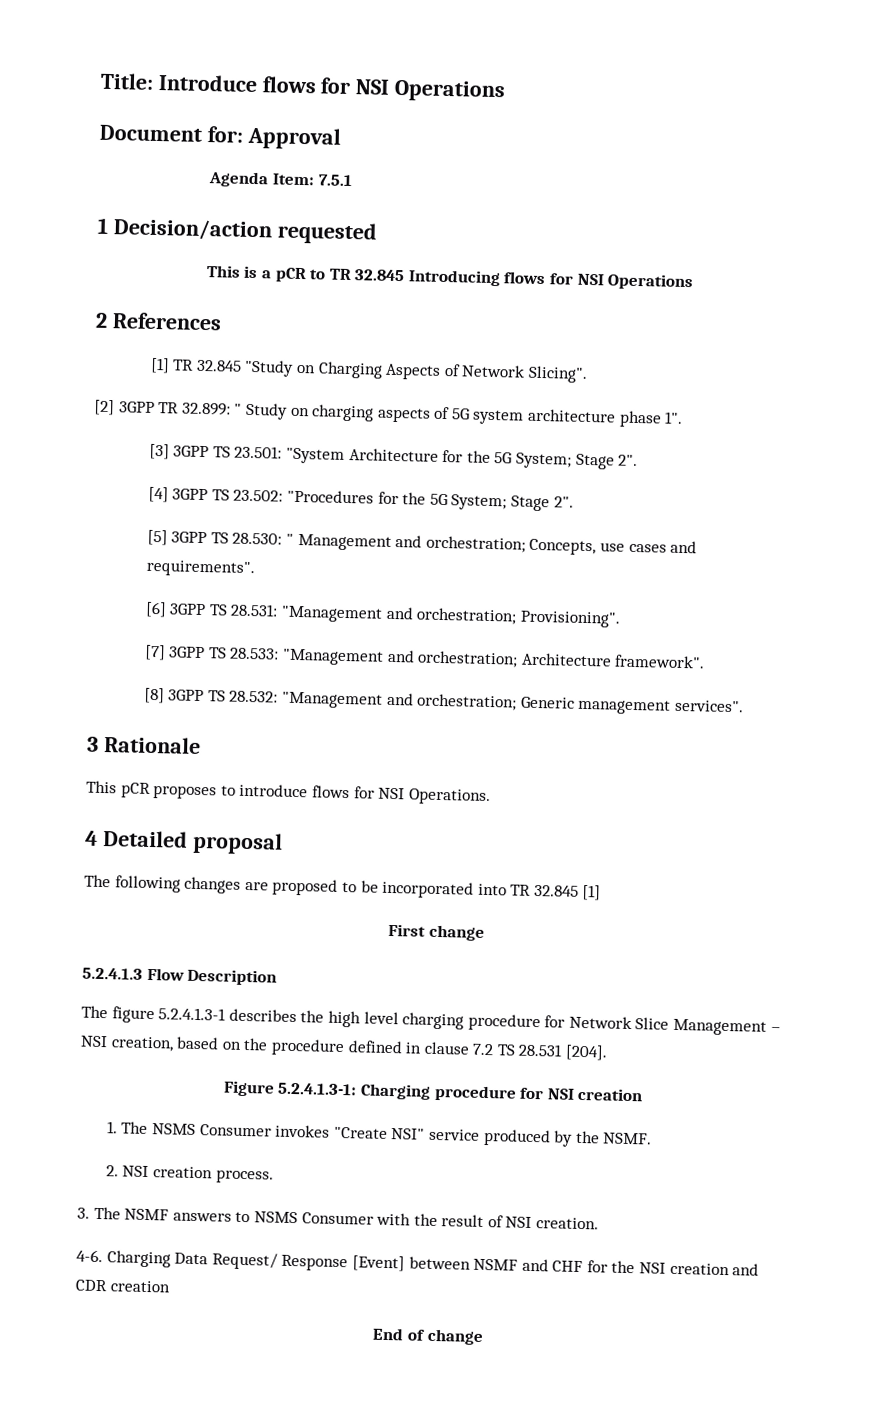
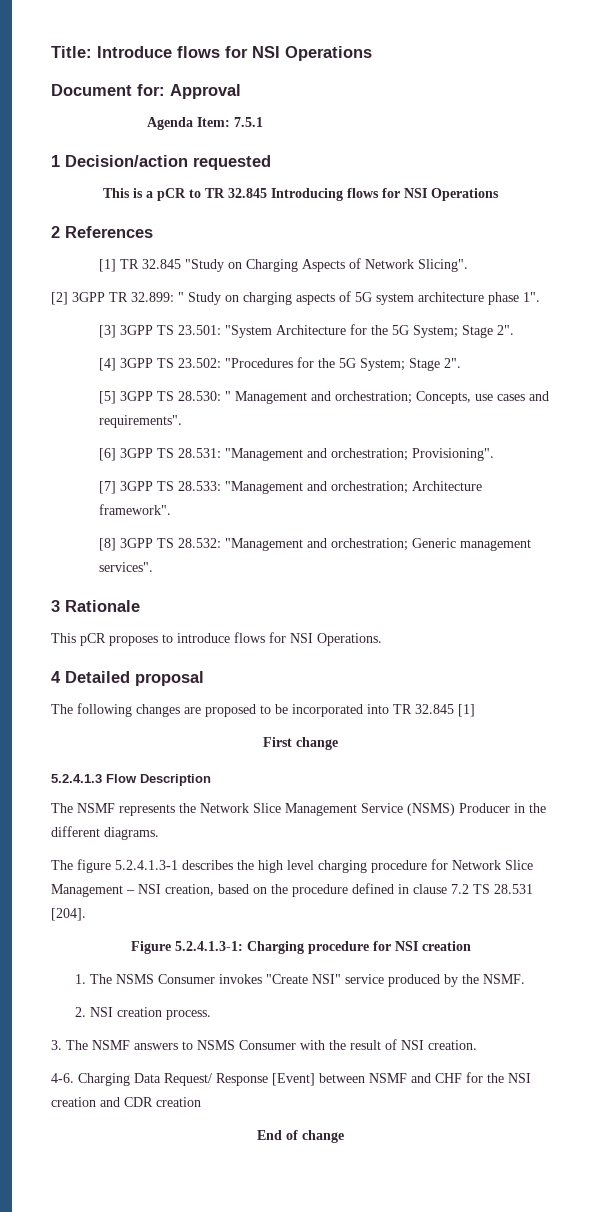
(278, 977) none -> [51,803,546,816] [51,826,159,840] // The NSMF represents the Network Slice Management Service (NSMS) Producer in the different diagrams.

